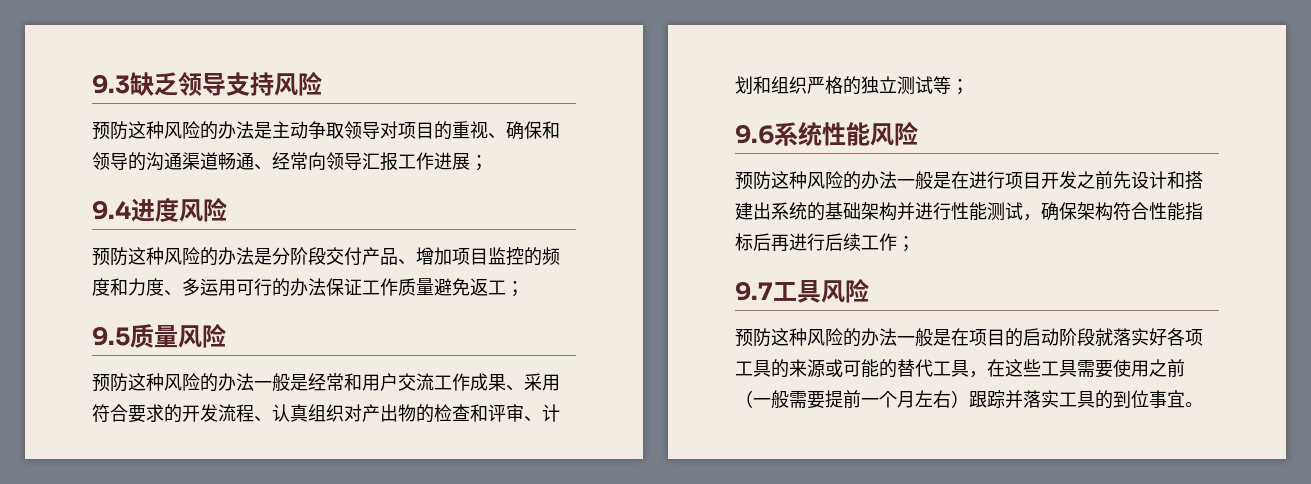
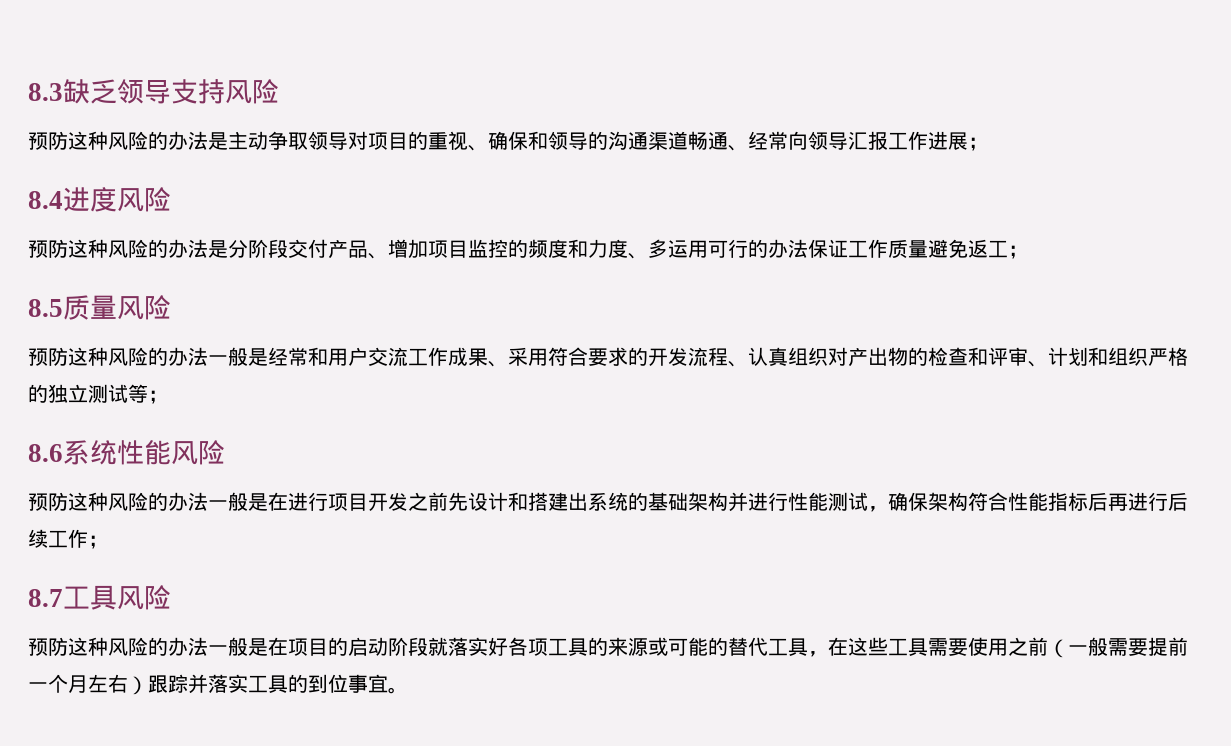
[92,74,130,94] 9.3 -> [28,83,63,101] 8.3
[92,200,131,220] 9.4 -> [28,191,63,209] 8.4
[92,326,130,346] 9.5 -> [28,299,63,317] 8.5
[735,124,774,144] 9.6 -> [28,444,63,462] 8.6
[735,281,773,301] 9.7 -> [28,589,63,607] 8.7

